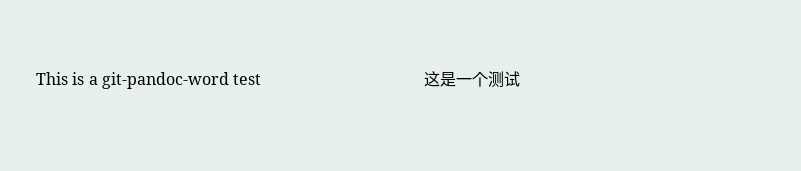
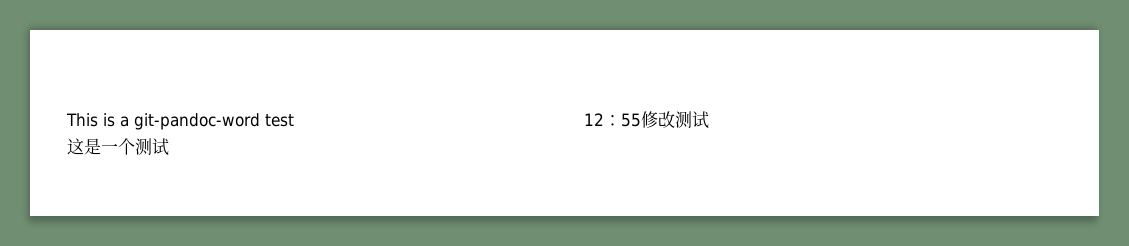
(520, 79) none -> [584,111,709,129] // 12：55修改测试

